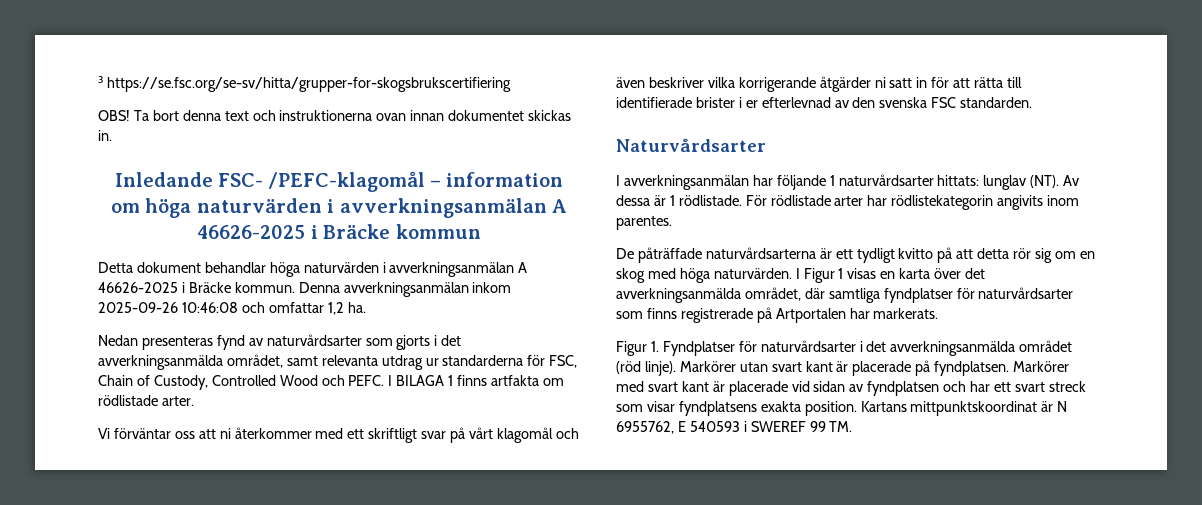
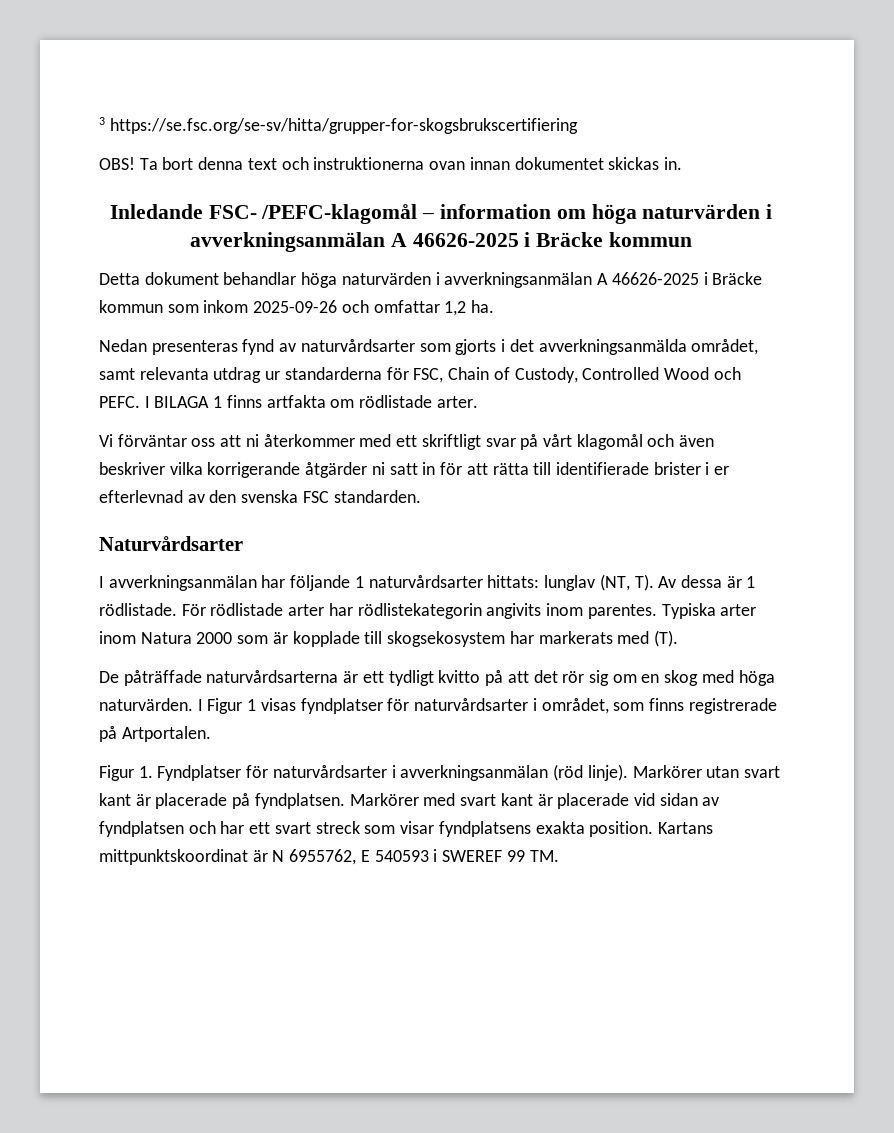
[234,282,469,297] kommun. Denna avverkningsanmälan -> [99,300,199,313] kommun som
[181,302,238,313] 10:46:08 -> (338, 306) none
[1030,175,1060,188] (NT). -> [599,574,654,591] (NT, T).
(672, 223) none -> [661,603,757,619] [99,630,678,647] Typiska arter inom Natura 2000 som är kopplade till skogsekosystem har markerats med (T).
[977,248,1010,259] detta -> [533,670,558,683] det
[880,268,986,279] [616,287,880,303] en karta över det avverkningsanmälda området, där samtliga -> (296, 704) none
(1074, 293) none -> [532,698,609,714] i området,
[775,308,939,323] Artportalen har markerats. -> [121,726,211,742] Artportalen.
[866,340,1073,356] det avverkningsanmälda området -> [400,765,549,781] avverkningsanmälan

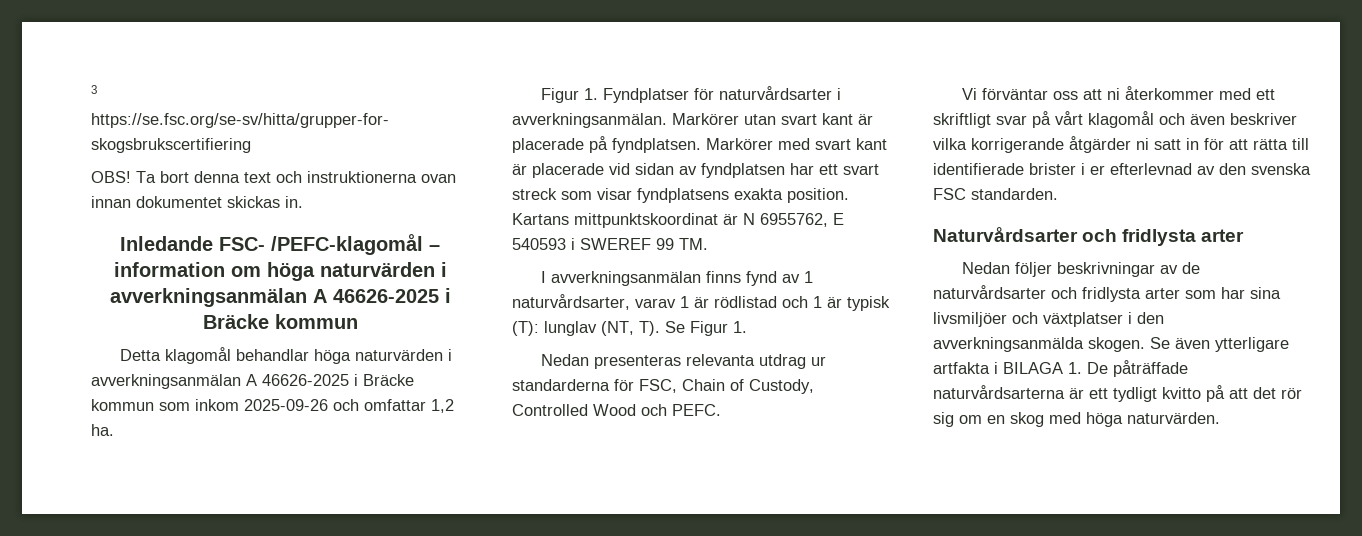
[144,272,219,285] dokument -> [164,347,231,364] klagomål
[99,339,759,355] [99,368,135,380] Nedan presenteras fynd av naturvårdsarter som gjorts i det avverkningsanmälda området, samt -> [540,86,841,103] [512,113,873,128] [512,136,887,153] [512,163,879,178] [512,188,849,203] [512,213,844,228] [512,238,708,250] [540,271,813,286] [512,294,890,311] [512,321,747,336] [540,354,681,369] Figur 1. Fyndplatser för naturvårdsarter i avverkningsanmälan. Markörer utan svart kant är placerade på fyndplatsen. Markörer med svart kant är placerade vid sidan av fyndplatsen har ett svart streck som visar fyndplatsens exakta position. Kartans mittpunktskoordinat är N 6955762, E 540593 i SWEREF 99 TM. // I avverkningsanmälan finns fynd av 1 naturvårdsarter, varav 1 är rödlistad och 1 är typisk (T): lunglav (NT, T). Se Figur 1. // Nedan presenteras
[144,395,478,408] I BILAGA 1 finns artfakta om rödlistade arter. -> (721, 410) none
[99,574,756,591] [99,603,757,619] [99,630,678,647] // I avverkningsanmälan har följande 1 naturvårdsarter hittats: lunglav (NT, T). Av dessa är 1 rödlistade. För rödlistade arter har rödlistekategorin angivits inom parentes. Typiska arter inom Natura 2000 som är kopplade till skogsekosystem har markerats med (T). // -> [1082,229,1245,246] [961,262,1200,277] [933,285,1281,302] [933,312,1164,327] [933,337,1289,352] [933,362,1082,374] och fridlysta arter // Nedan följer beskrivningar av de naturvårdsarter och fridlysta arter som har sina livsmiljöer och växtplatser i den avverkningsanmälda skogen. Se även ytterligare artfakta i BILAGA 1.
[197,698,777,714] [99,726,211,742] [99,764,780,781] [99,793,720,809] [99,821,713,837] [99,849,559,865] I Figur 1 visas fyndplatser för naturvårdsarter i området, som finns registrerade på Artportalen. // Figur 1. Fyndplatser för naturvårdsarter i avverkningsanmälan (röd linje). Markörer utan svart kant är placerade på fyndplatsen. Markörer med svart kant är placerade vid sidan av fyndplatsen och har ett svart streck som visar fyndplatsens exakta position. Kartans mittpunktskoordinat är N 6955762, E 540593 i SWEREF 99 TM. -> (1220, 418) none

